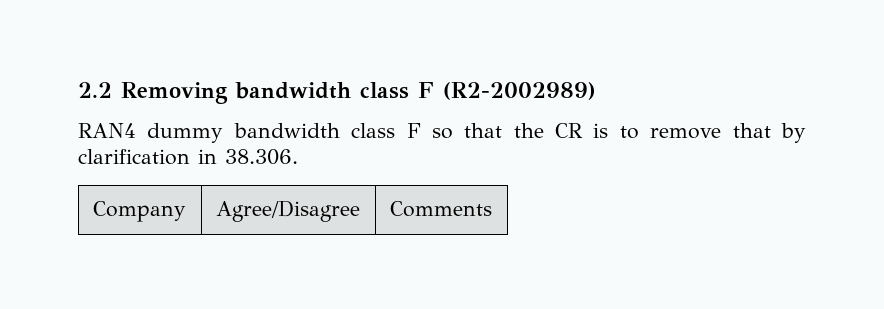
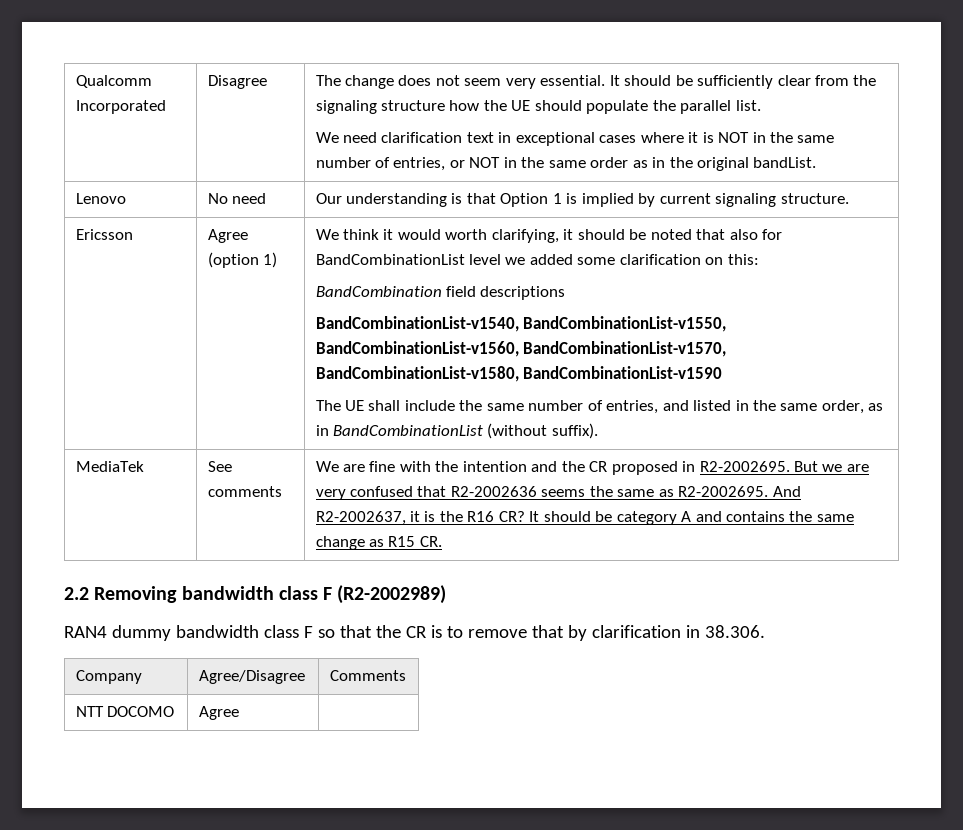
(78, 90) none -> [75,75,152,88] [75,100,166,114] [207,75,267,89] [315,75,877,89] [315,100,761,114] [315,132,835,146] [315,157,817,171] [75,193,126,204] [207,193,267,204] [315,193,849,207] [75,229,133,240] [207,229,248,243] [207,252,278,268] [315,229,783,243] [315,254,759,265] [315,286,566,300] [315,316,727,332] [315,341,727,357] [315,366,723,382] [315,400,884,414] [315,423,598,439] [75,461,144,472] [207,461,232,472] [207,486,282,497] [315,461,869,475] [315,486,801,500] [315,511,854,525] [315,536,442,550] Qualcomm Incorporated | Disagree | The change does not seem very essential. It should be sufficiently clear from the signaling structure how the UE should populate the parallel list. // We need clarification text in exceptional cases where it is NOT in the same number of entries, or NOT in the same order as in the original bandList. // Lenovo | No need | Our understanding is that Option 1 is implied by current signaling structure. // Ericsson | Agree (option 1) | We think it would worth clarifying, it should be noted that also for BandCombinationList level we added some clarification on this: // BandCombination field descriptions // BandCombinationList-v1540, BandCombinationList-v1550, BandCombinationList-v1560, BandCombinationList-v1570, BandCombinationList-v1580, BandCombinationList-v1590 // The UE shall include the same number of entries, and listed in the same order, as in BandCombinationList (without suffix). // MediaTek | See comments | We are fine with the intention and the CR proposed in R2-2002695. But we are very confused that R2-2002636 seems the same as R2-2002695. And R2-2002637, it is the R16 CR? It should be category A and contains the same change as R15 CR. //
(492, 209) none -> [75,706,175,717] [198,706,239,720] // NTT DOCOMO | Agree |

